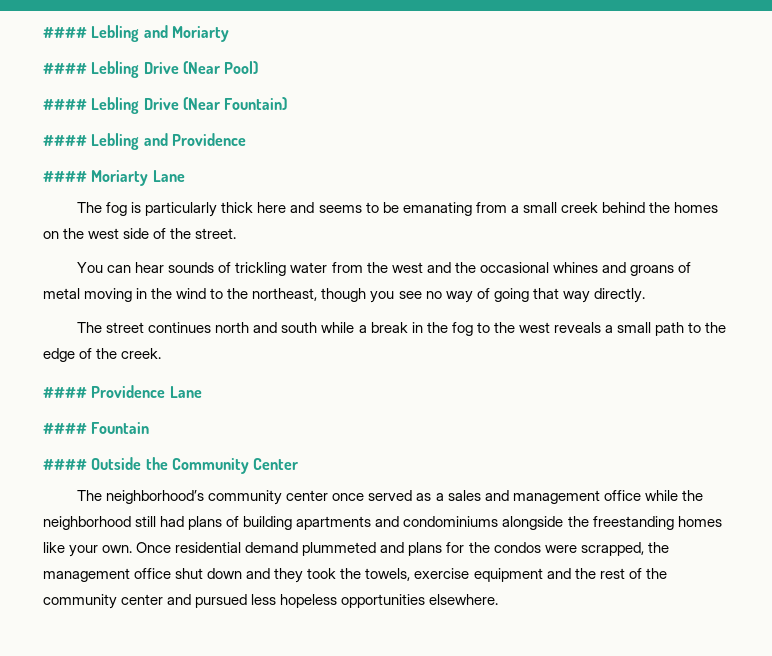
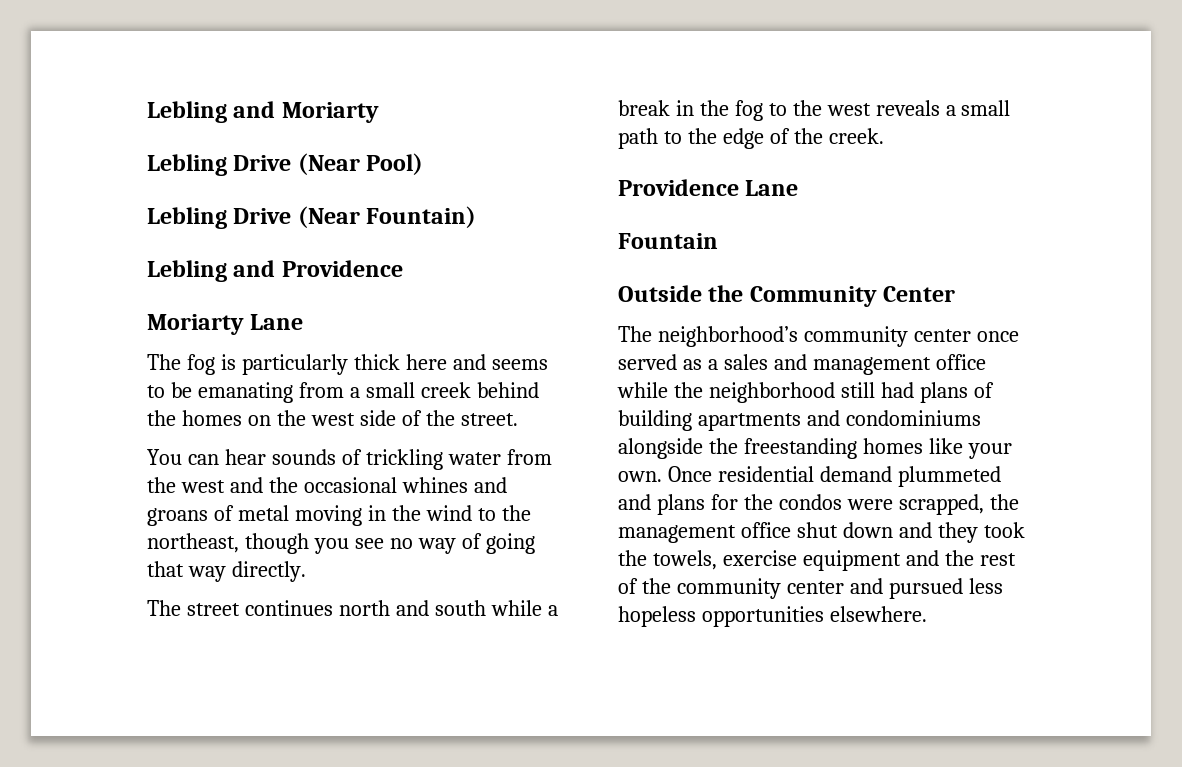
[43,27,87,38] #### -> (147, 112) none
[43,63,87,74] #### -> (379, 112) none
[43,99,87,110] #### -> (424, 164) none
[43,135,87,146] #### -> (477, 217) none
[43,171,87,182] #### -> (403, 268) none
[43,387,87,398] #### -> (884, 136) none
[43,423,87,434] #### -> (799, 188) none
[43,459,87,470] #### -> (718, 241) none

